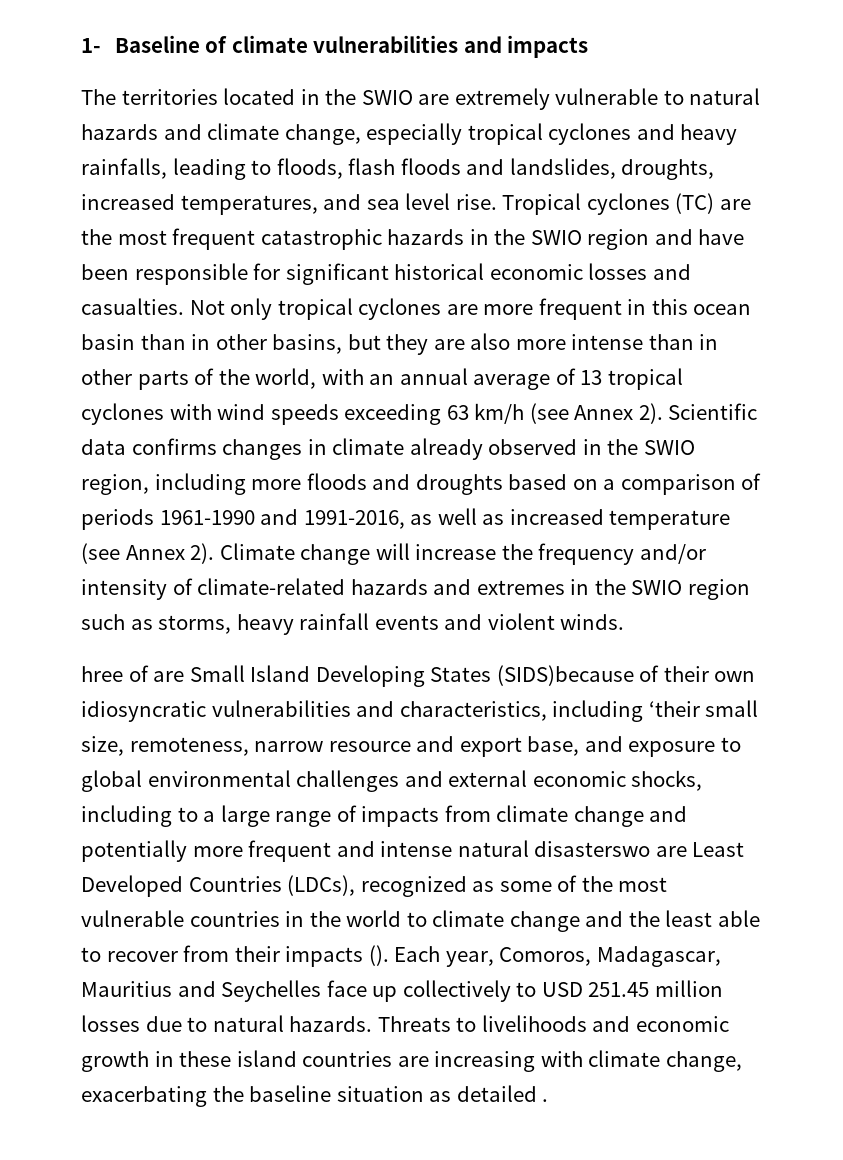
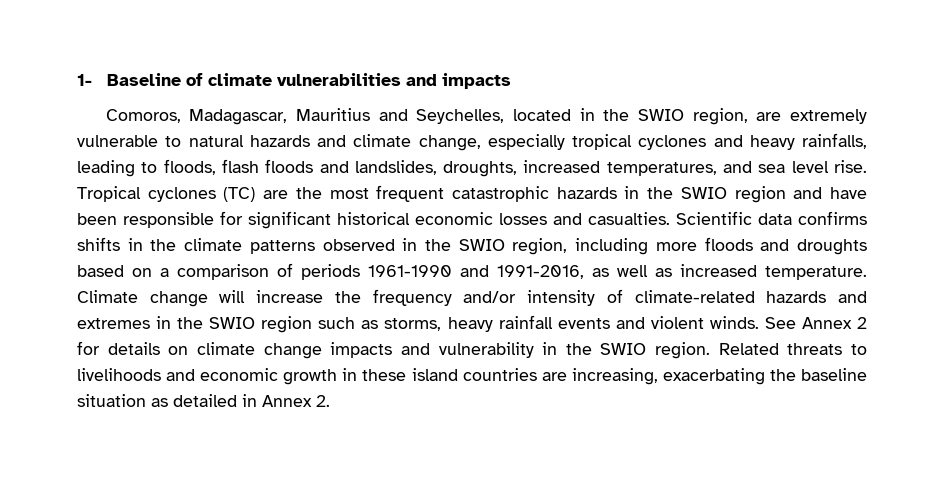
[81,89,218,105] The territories -> [105,108,505,125] Comoros, Madagascar, Mauritius and Seychelles,
(413, 97) none -> [692,108,748,125] region,
[189,298,752,320] [81,333,719,355] [81,368,683,390] [81,403,758,425] [81,438,483,460] Not only tropical cyclones are more frequent in this ocean basin than in other basins, but they are also more intense than in other parts of the world, with an annual average of 13 tropical cyclones with wind speeds exceeding 63 km/h (see Annex 2). Scientific data confirms changes in climate already -> [676,211,867,225] [77,237,315,254] Scientific data confirms shifts in the climate patterns
[609,510,731,530] [81,543,215,564] temperature (see Annex 2). -> [765,266,867,280] temperature.
[81,665,756,687] [81,700,759,722] [81,736,741,757] [81,770,703,792] [81,805,688,827] [81,840,745,862] [81,875,668,897] [81,910,760,932] [81,945,721,967] [81,980,723,1002] [81,1015,451,1032] // hree of are Small Island Developing States (SIDS)because of their own idiosyncratic vulnerabilities and characteristics, including ‘their small size, remoteness, narrow resource and export base, and exposure to global environmental challenges and external economic shocks, including to a large range of impacts from climate change and potentially more frequent and intense natural disasterswo are Least Developed Countries (LDCs), recognized as some of the most vulnerable countries in the world to climate change and the least able to recover from their impacts (). Each year, Comoros, Madagascar, Mauritius and Seychelles face up collectively to USD 251.45 million losses due to natural hazards. Threats -> [764,317,867,329] [77,341,843,359] See Annex 2 for details on climate change impacts and vulnerability in the SWIO region. Related threats
[434,1050,742,1072] increasing with climate change, -> [571,368,658,385] increasing,
[542,1099,549,1102] . -> [242,394,330,407] in Annex 2.

